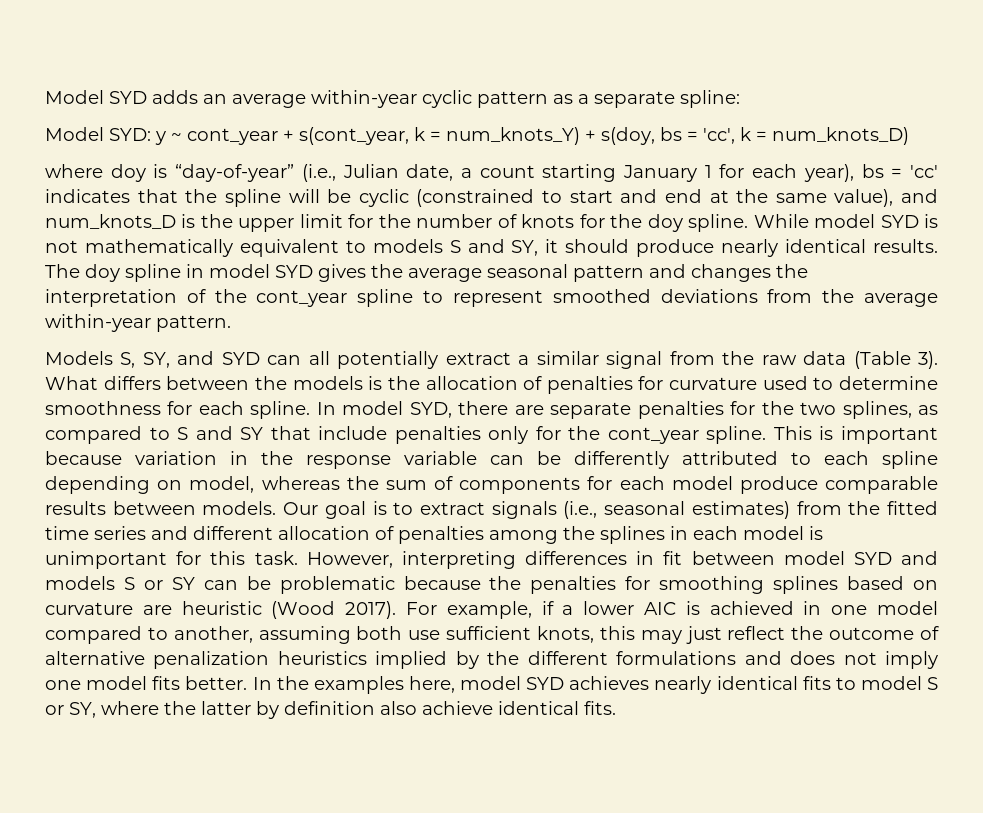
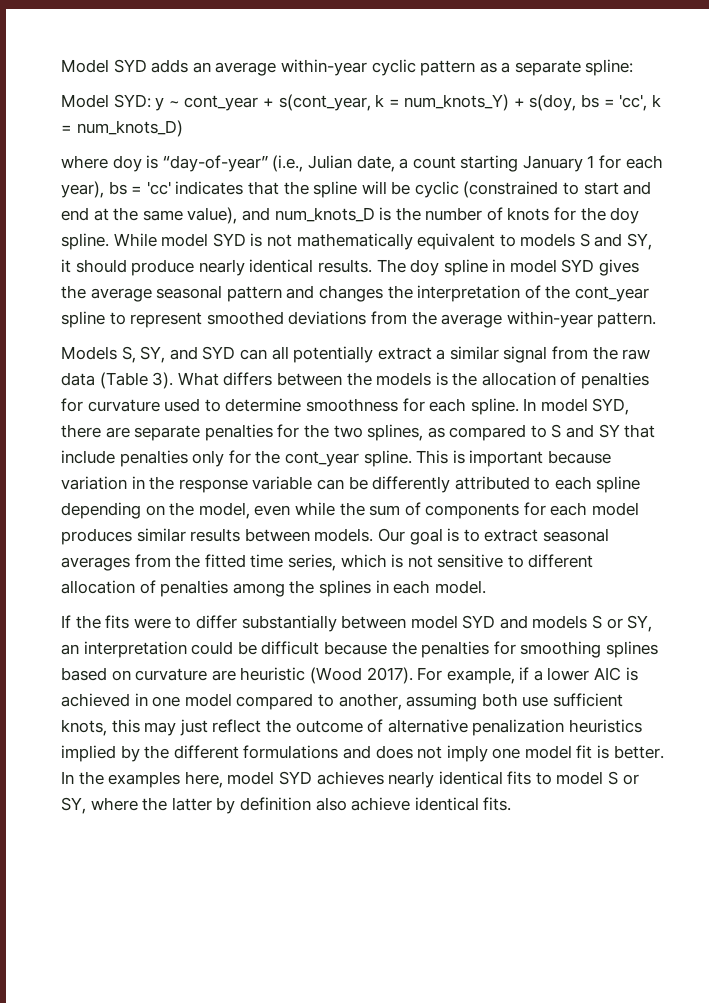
[238,214,411,232] upper limit for the -> (421, 214) none
[189,476,340,493] model, whereas -> [169,502,335,519] the model, even while
[739,476,938,494] produce comparable -> [61,528,186,545] produces similar
[491,501,938,519] [45,526,188,540] signals (i.e., seasonal estimates) from the fitted time series and -> [542,528,609,542] [61,554,524,571] seasonal averages from the fitted time series, which is not sensitive to
[743,526,823,540] [45,551,683,569] model is unimportant for this task. However, interpreting differences in fit -> [434,580,486,594] [61,615,337,632] model. // If the fits were to differ substantially
[171,576,395,594] SY can be problematic -> [627,615,653,632] [61,641,320,658] SY, an interpretation could be difficult
[152,676,181,690] fits -> [576,745,610,759] fit is

